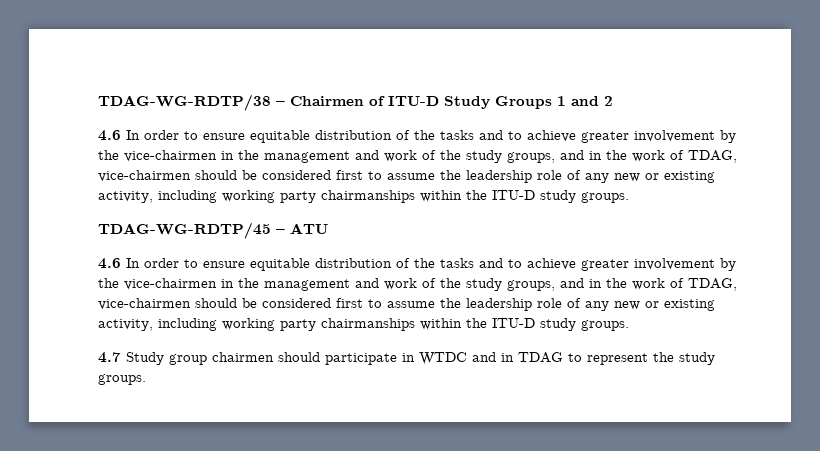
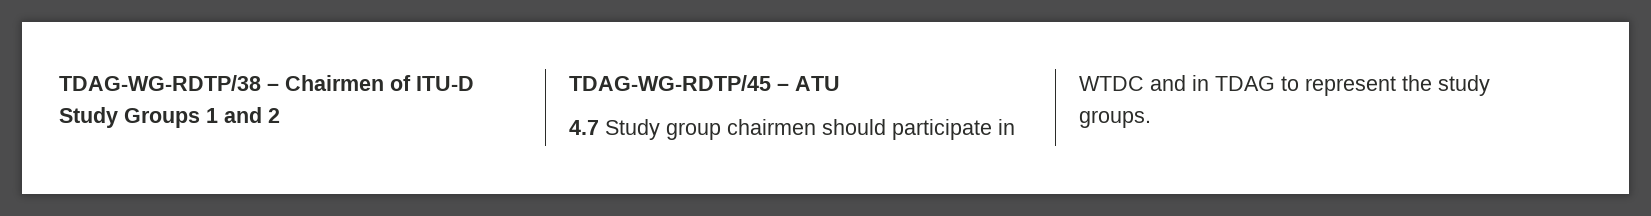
[98,130,736,143] [98,150,737,163] [98,170,715,183] [98,190,629,203] [98,222,328,239] [98,258,736,271] [98,278,737,291] [98,298,715,311] [98,318,629,331] 4.6 In order to ensure equitable distribution of the tasks and to achieve greater involvement by the vice-chairmen in the management and work of the study groups, and in the work of TDAG, vice-chairmen should be considered first to assume the leadership role of any new or existing activity, including working party chairmanships within the ITU-D study groups. // TDAG-WG-RDTP/45 – ATU // 4.6 In order to ensure equitable distribution of the tasks and to achieve greater involvement by the vice-chairmen in the management and work of the study groups, and in the work of TDAG, vice-chairmen should be considered first to assume the leadership role of any new or existing activity, including working party chairmanships within the ITU-D study groups. -> [569,75,840,91] TDAG-WG-RDTP/45 – ATU

